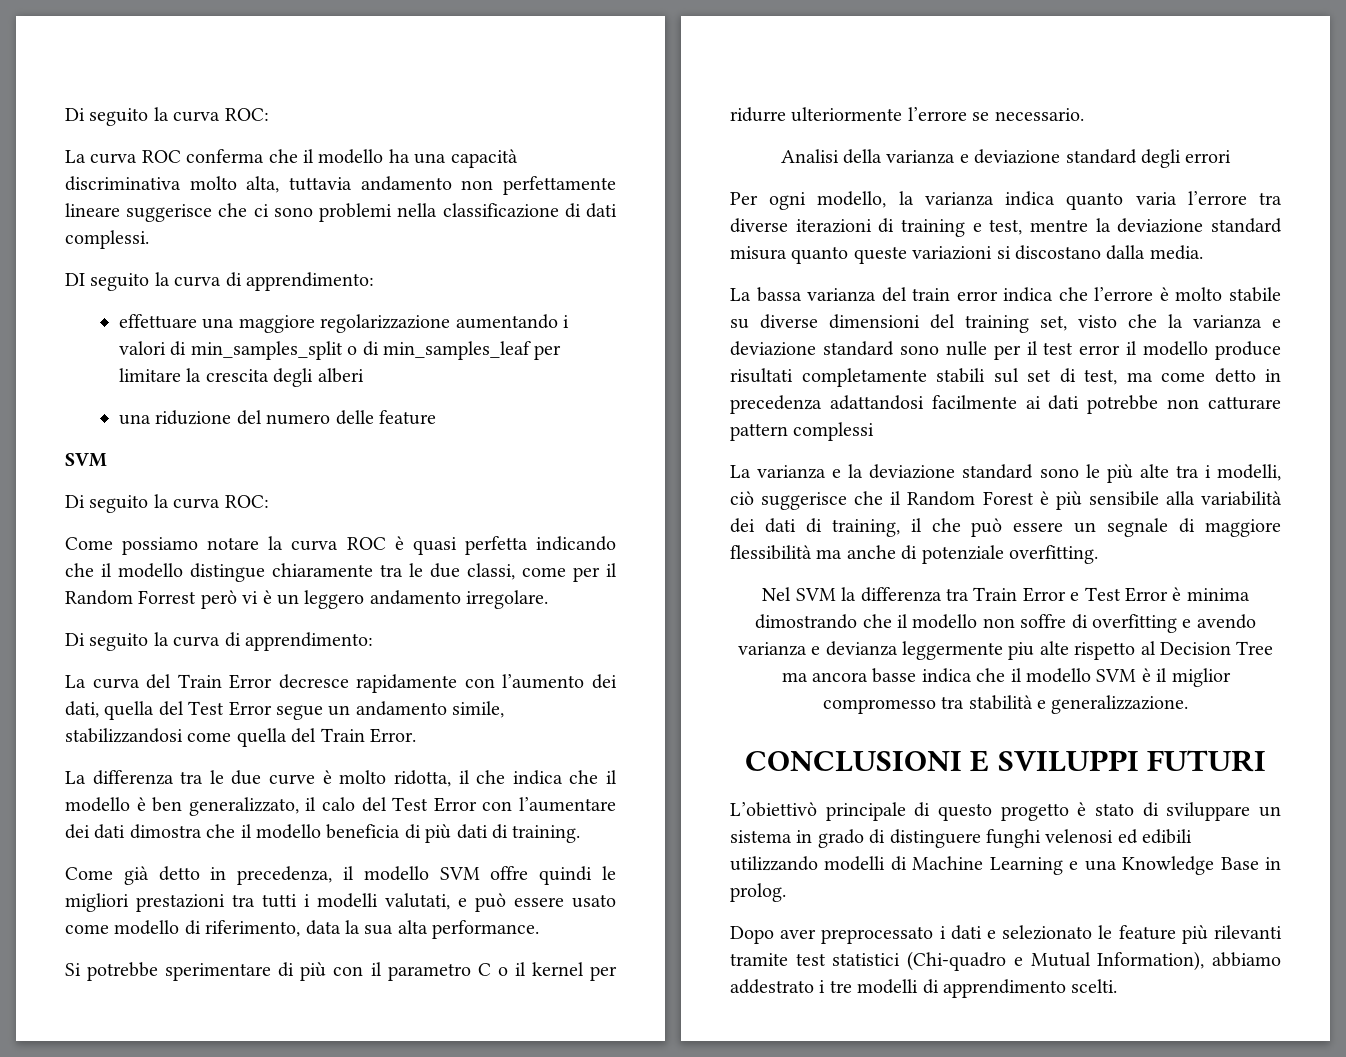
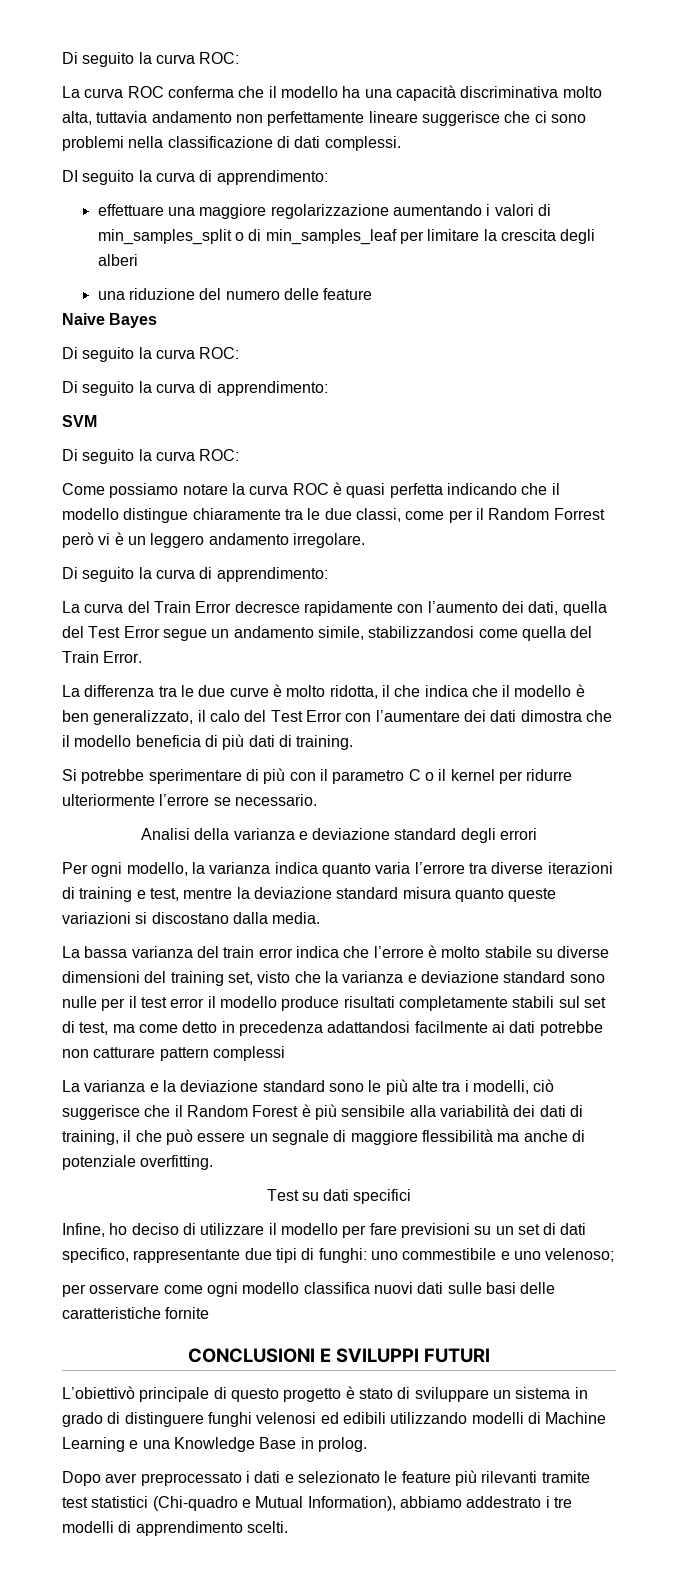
(437, 417) none -> [62,313,158,328] [62,347,240,362] [62,381,328,396] // Naive Bayes // Di seguito la curva ROC: // Di seguito la curva di apprendimento:
[65,866,616,885] [65,893,616,912] [65,920,540,939] // Come già detto in precedenza, il modello SVM offre quindi le migliori prestazioni tra tutti i modelli valutati, e può essere usato come modello di riferimento, data la sua alta performance. -> (354, 742) none
[762,587,1250,602] [755,614,1256,633] [737,641,1274,660] [781,668,1231,687] [822,695,1189,714] Nel SVM la differenza tra Train Error e Test Error è minima dimostrando che il modello non soffre di overfitting e avendo varianza e devianza leggermente piu alte rispetto al Decision Tree ma ancora basse indica che il modello SVM è il miglior compromesso tra stabilità e generalizzazione. -> [266,1189,412,1204] [62,1223,587,1238] [62,1248,615,1263] [62,1282,556,1297] [62,1307,210,1319] Test su dati specifici // Infine, ho deciso di utilizzare il modello per fare previsioni su un set di dati specifico, rappresentante due tipi di funghi: uno commestibile e uno velenoso; // per osservare come ogni modello classifica nuovi dati sulle basi delle caratteristiche fornite

